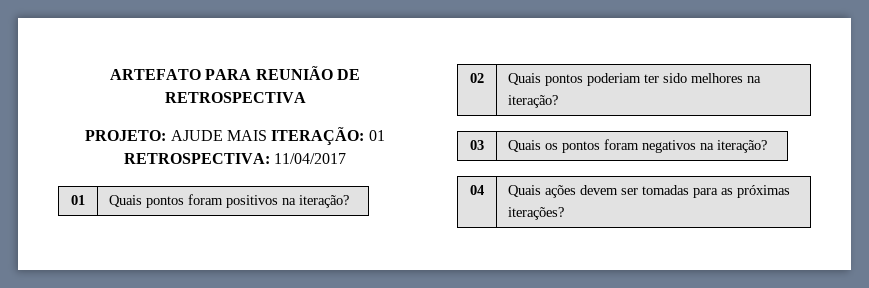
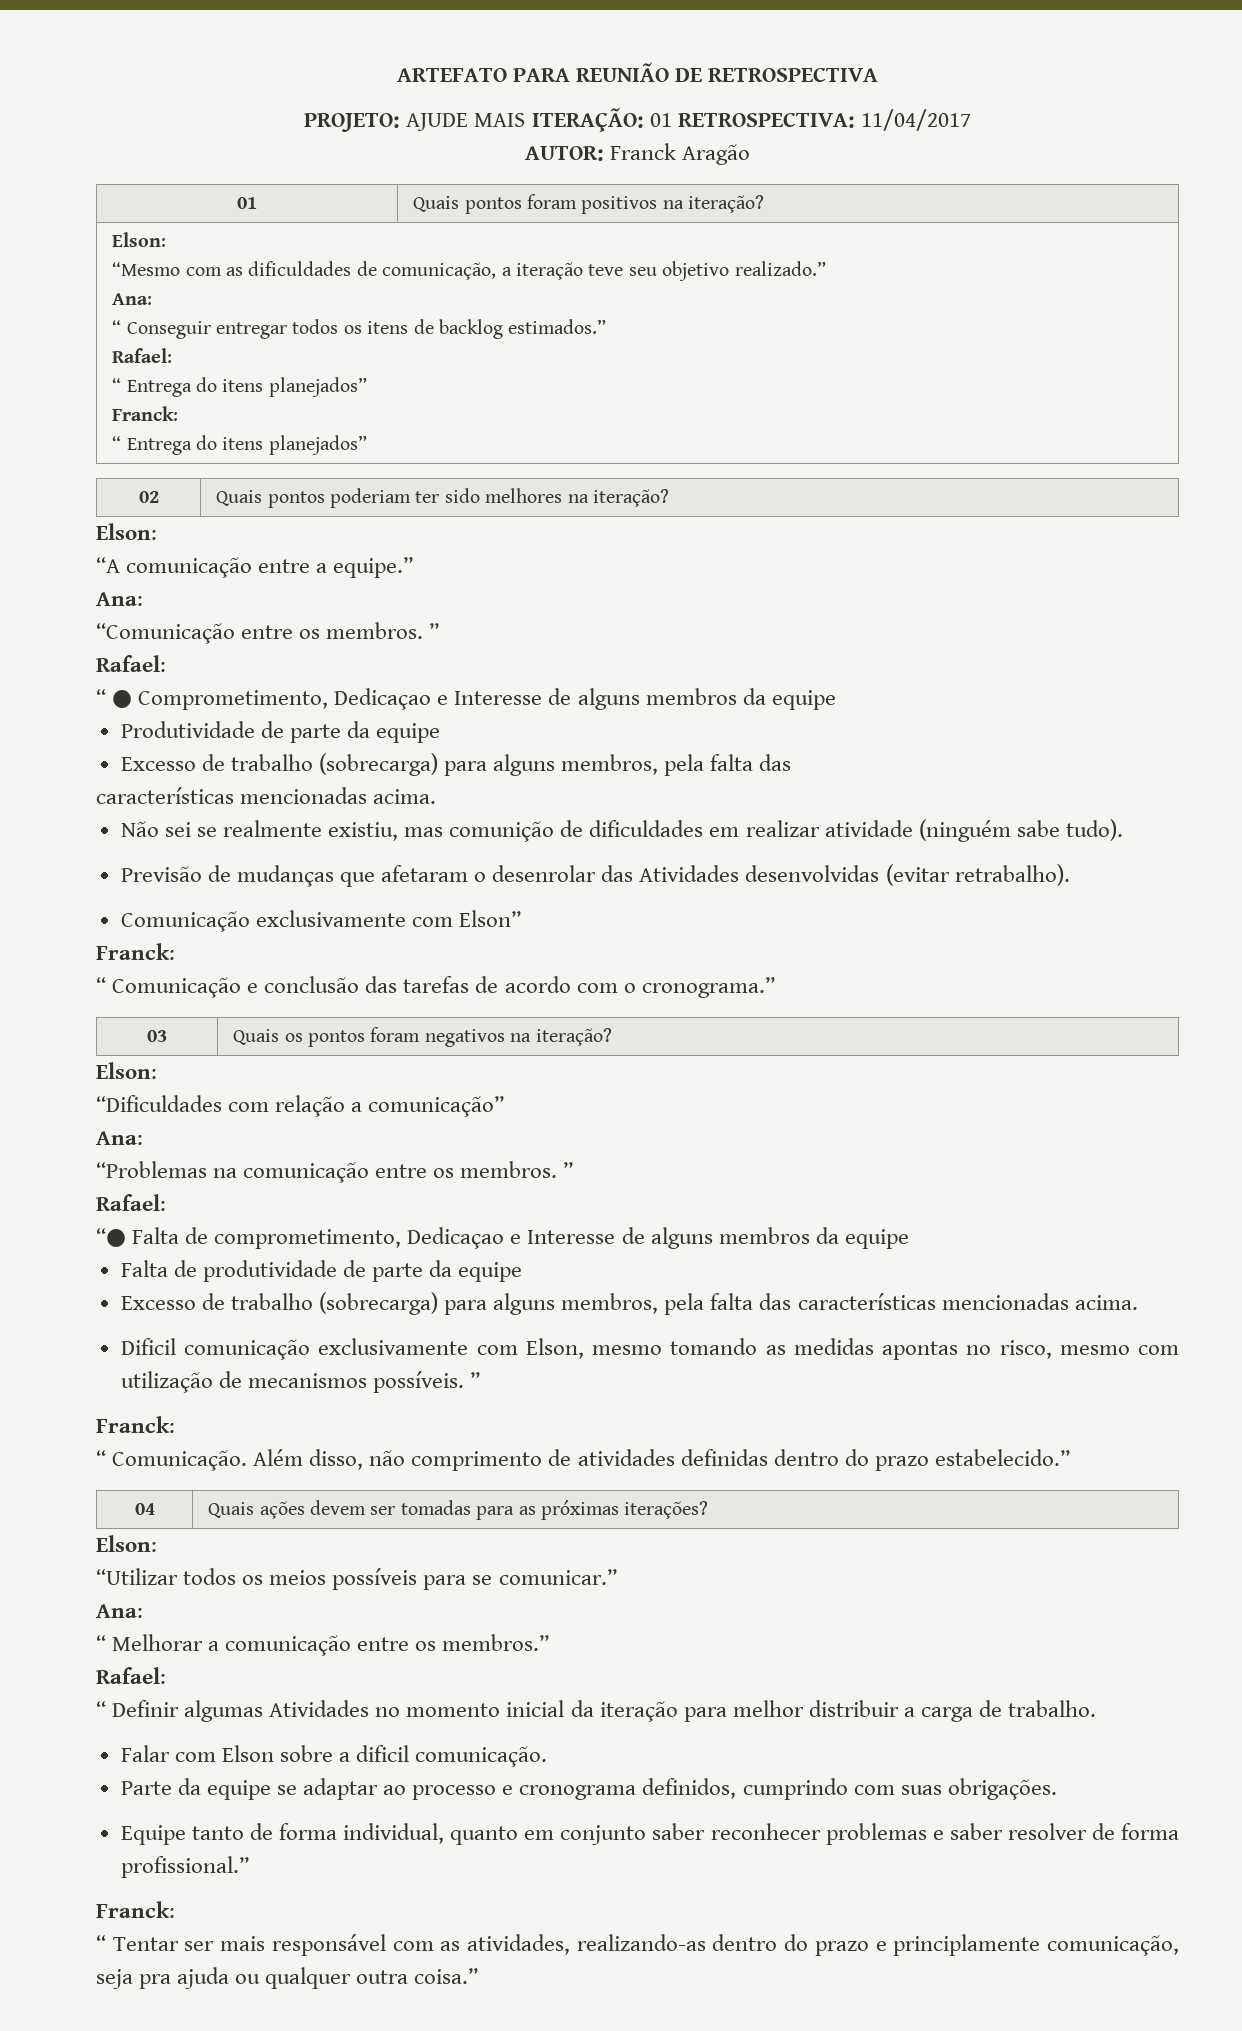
(347, 158) none -> [524,143,751,165] // AUTOR: Franck Aragão
(350, 201) none -> [112,232,167,247] [112,261,826,281] [112,293,153,305] [112,319,607,339] [112,348,173,363] [112,377,367,397] [112,406,179,421] [112,435,367,455] // Elson: // “Mesmo com as dificuldades de comunicação, a iteração teve seu objetivo realizado.” // Ana: // “ Conseguir entregar todos os itens de backlog estimados.” // Rafael: // “ Entrega do itens planejados” // Franck: // “ Entrega do itens planejados”
(559, 101) none -> [96,523,157,540] [96,557,414,578] [96,592,143,606] [96,622,440,644] [96,655,166,672] [96,688,836,710] [120,721,441,743] [120,753,792,776] [96,787,437,804] [120,819,1123,842] [120,864,1070,887] [120,910,521,932] [96,943,175,960] [96,976,775,998] // Elson: // “A comunicação entre a equipe.” // Ana: // “Comunicação entre os membros. ” // Rafael: // “ ● Comprometimento, Dedicaçao e Interesse de alguns membros da equipe // Produtividade de parte da equipe // Excesso de trabalho (sobrecarga) para alguns membros, pela falta das // características mencionadas acima. // Não sei se realmente existiu, mas comunição de dificuldades em realizar atividade (ninguém sabe tudo). // Previsão de mudanças que afetaram o desenrolar das Atividades desenvolvidas (evitar retrabalho). // Comunicação exclusivamente com Elson” // Franck: // “ Comunicação e conclusão das tarefas de acordo com o cronograma.”
(768, 146) none -> [96,1062,157,1079] [96,1095,505,1117] [96,1131,143,1145] [96,1161,574,1183] [96,1194,166,1211] [96,1227,909,1249] [120,1260,523,1282] [120,1292,1138,1315] [120,1338,1179,1360] [120,1371,481,1393] [96,1416,175,1433] [96,1449,1070,1471] // Elson: // “Dificuldades com relação a comunicação” // Ana: // “Problemas na comunicação entre os membros. ” // Rafael: // “● Falta de comprometimento, Dedicaçao e Interesse de alguns membros da equipe // Falta de produtividade de parte da equipe // Excesso de trabalho (sobrecarga) para alguns membros, pela falta das características mencionadas acima. // Dificil comunicação exclusivamente com Elson, mesmo tomando as medidas apontas no risco, mesmo com utilização de mecanismos possíveis. ” // Franck: // “ Comunicação. Além disso, não comprimento de atividades definidas dentro do prazo estabelecido.”
(565, 213) none -> [96,1535,157,1552] [96,1568,617,1590] [96,1604,143,1618] [96,1634,550,1656] [96,1667,166,1684] [96,1700,1097,1722] [120,1745,548,1767] [120,1778,1057,1800] [120,1823,1180,1845] [120,1856,249,1878] [96,1901,175,1918] [96,1934,1179,1956] [96,1967,479,1989] // Elson: // “Utilizar todos os meios possíveis para se comunicar.” // Ana: // “ Melhorar a comunicação entre os membros.” // Rafael: // “ Definir algumas Atividades no momento inicial da iteração para melhor distribuir a carga de trabalho. // Falar com Elson sobre a dificil comunicação. // Parte da equipe se adaptar ao processo e cronograma definidos, cumprindo com suas obrigações. // Equipe tanto de forma individual, quanto em conjunto saber reconhecer problemas e saber resolver de forma profissional.” // Franck: // “ Tentar ser mais responsável com as atividades, realizando-as dentro do prazo e principlamente comunicação, seja pra ajuda ou qualquer outra coisa.”

